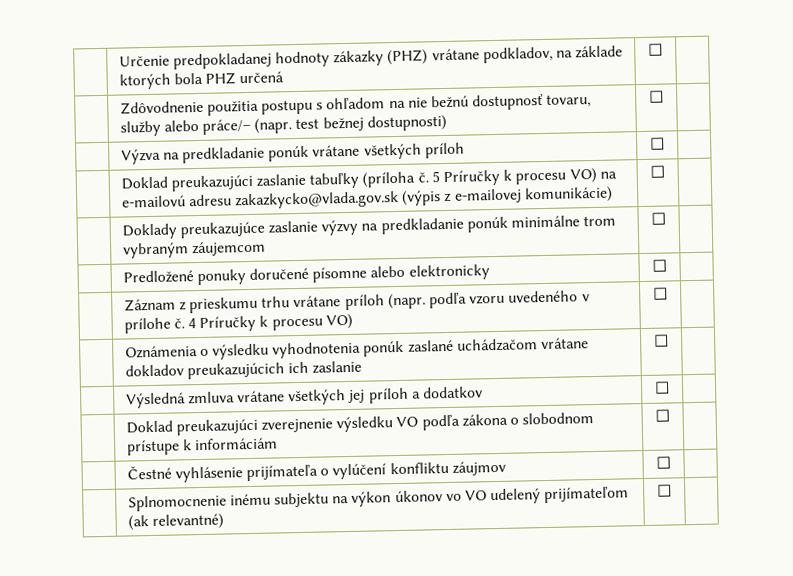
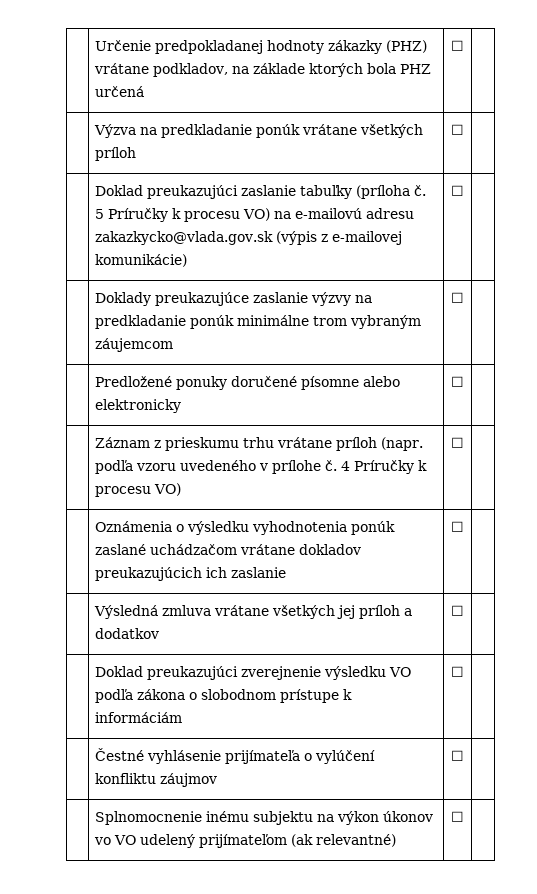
[119,93,592,116] [119,114,447,137] [649,90,664,103] // | Zdôvodnenie použitia postupu s ohľadom na nie bežnú dostupnosť tovaru, služby alebo práce/– (napr. test bežnej dostupnosti) | ☐ | -> (464, 45) none

